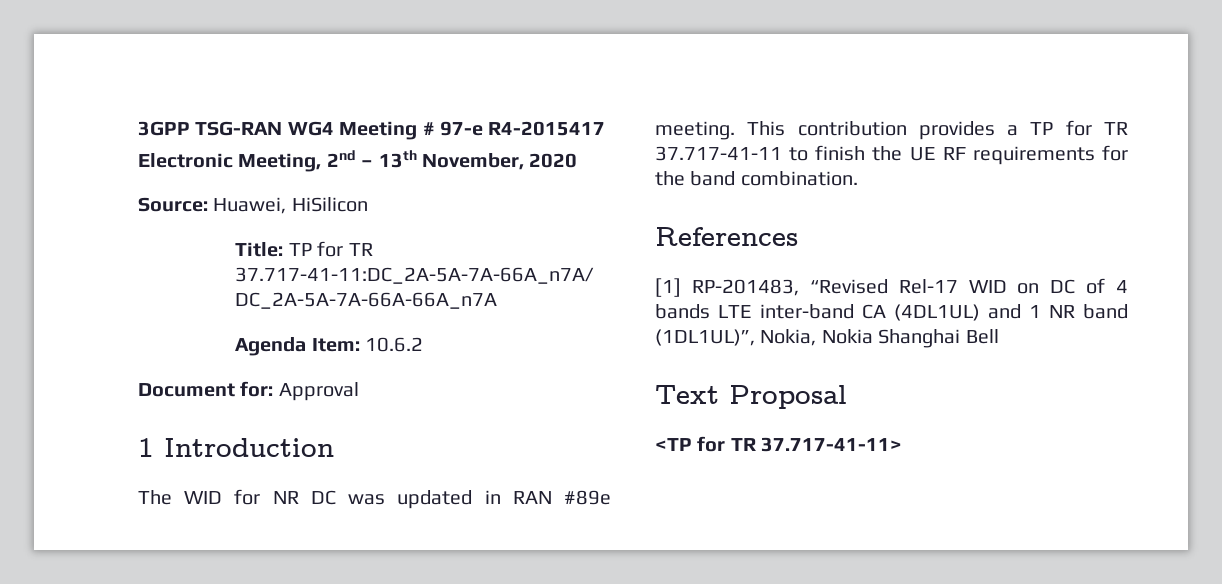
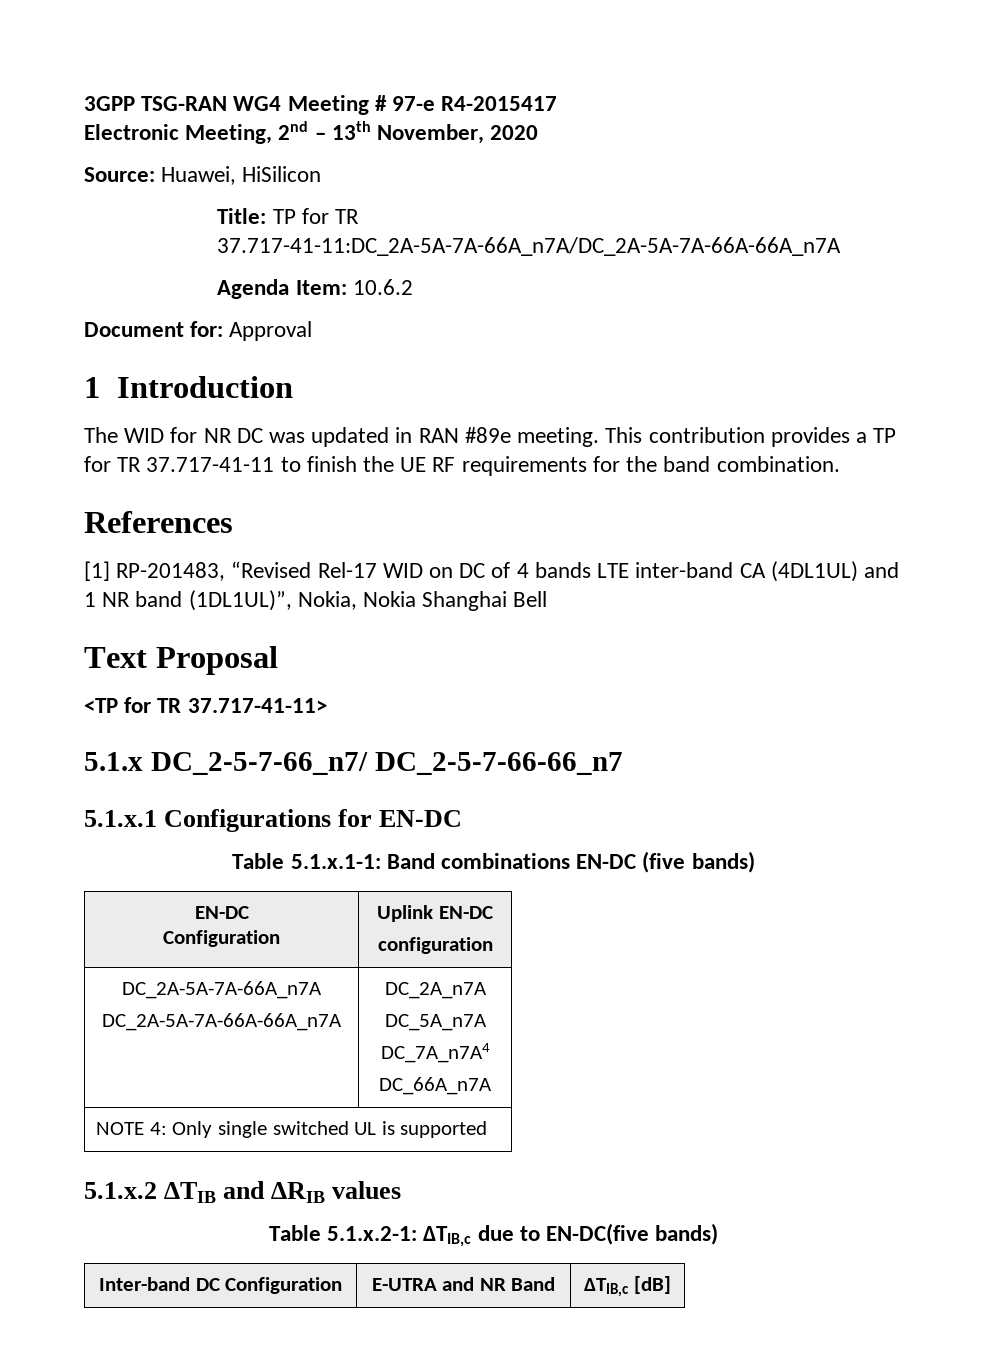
(903, 444) none -> [84,752,623,775] [84,809,463,832] [232,851,755,873] [194,906,249,919] [163,930,280,947] [377,905,493,922] [377,937,493,954] [122,981,322,999] [102,1013,342,1031] [384,982,487,999] [384,1014,487,1031] [380,1043,490,1063] [379,1077,492,1095] [96,1121,488,1138] [84,1181,402,1203] [268,1223,719,1247] [98,1277,343,1294] [371,1277,556,1291] [584,1276,671,1297] // 5.1.x DC_2-5-7-66_n7/ DC_2-5-7-66-66_n7 // 5.1.x.1 Configurations for EN-DC // Table 5.1.x.1-1: Band combinations EN-DC (five bands) // EN-DC // Configuration | Uplink EN-DC // configuration // DC_2A-5A-7A-66A_n7A // DC_2A-5A-7A-66A-66A_n7A | DC_2A_n7A // DC_5A_n7A // DC_7A_n7A4 // DC_66A_n7A // NOTE 4: Only single switched UL is supported // 5.1.x.2 ∆TIB and ∆RIB values // Table 5.1.x.2-1: ΔTIB,c due to EN-DC(five bands) // Inter-band DC Configuration | E-UTRA and NR Band | ΔTIB,c [dB]

